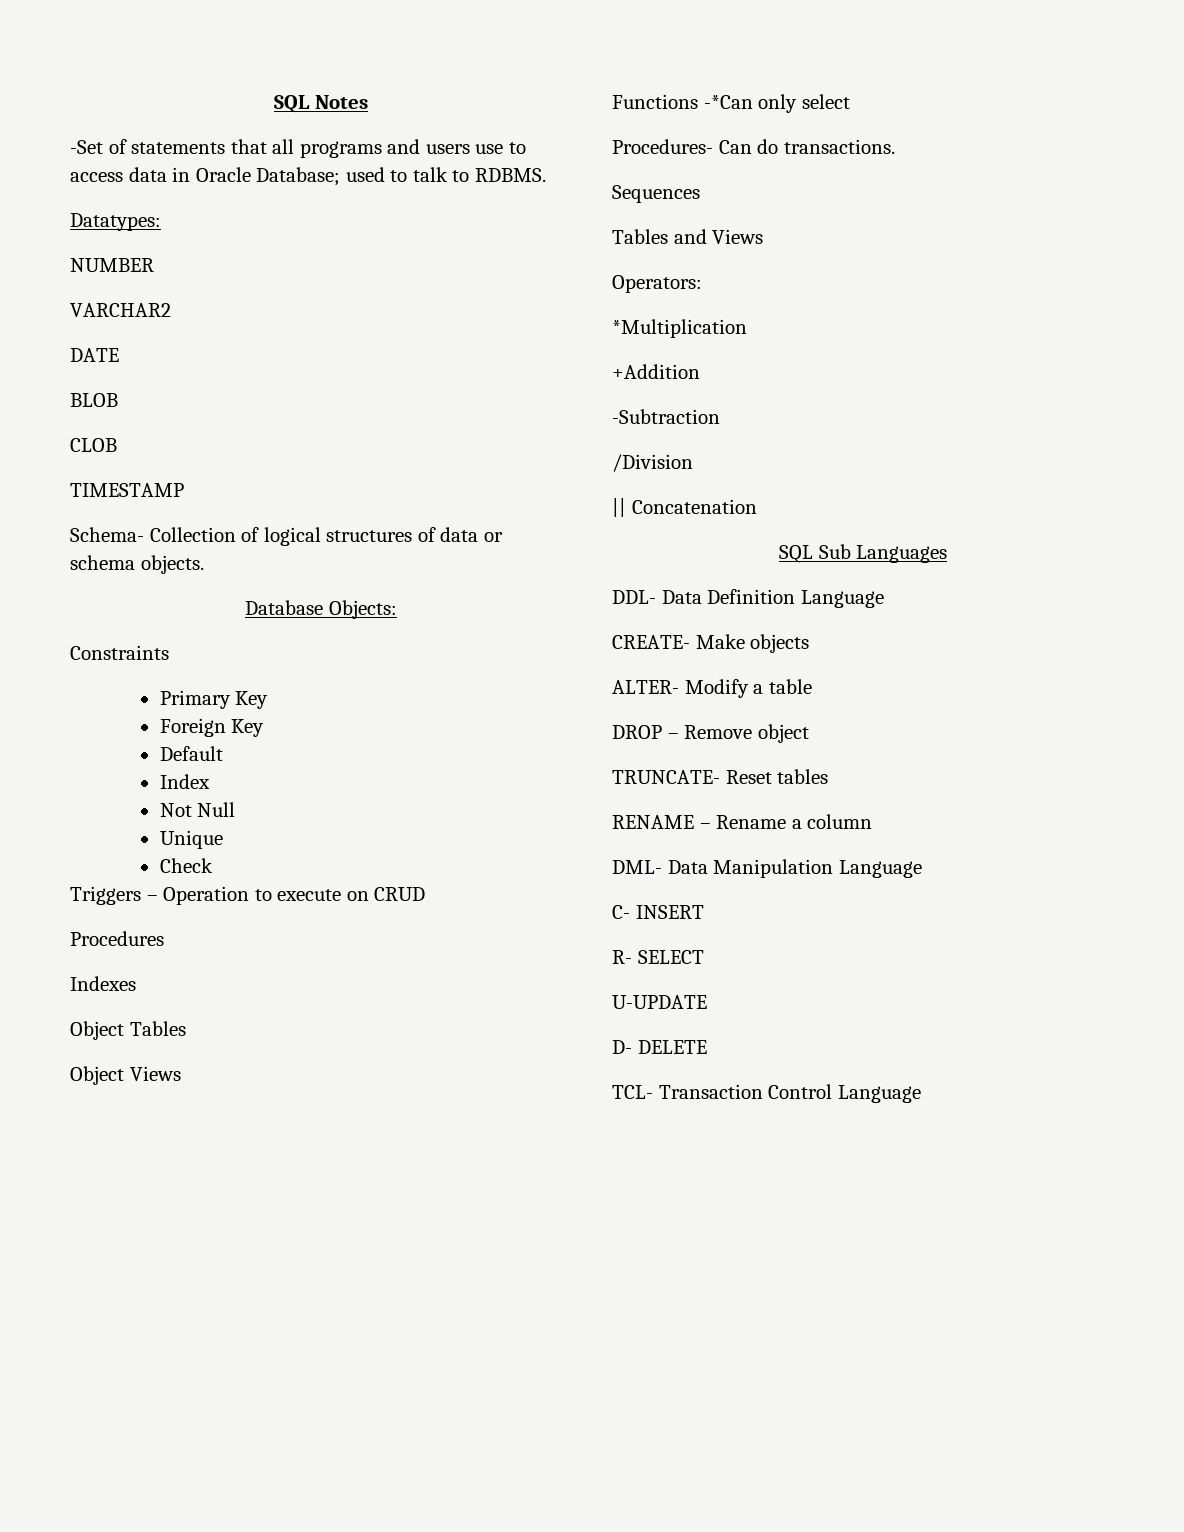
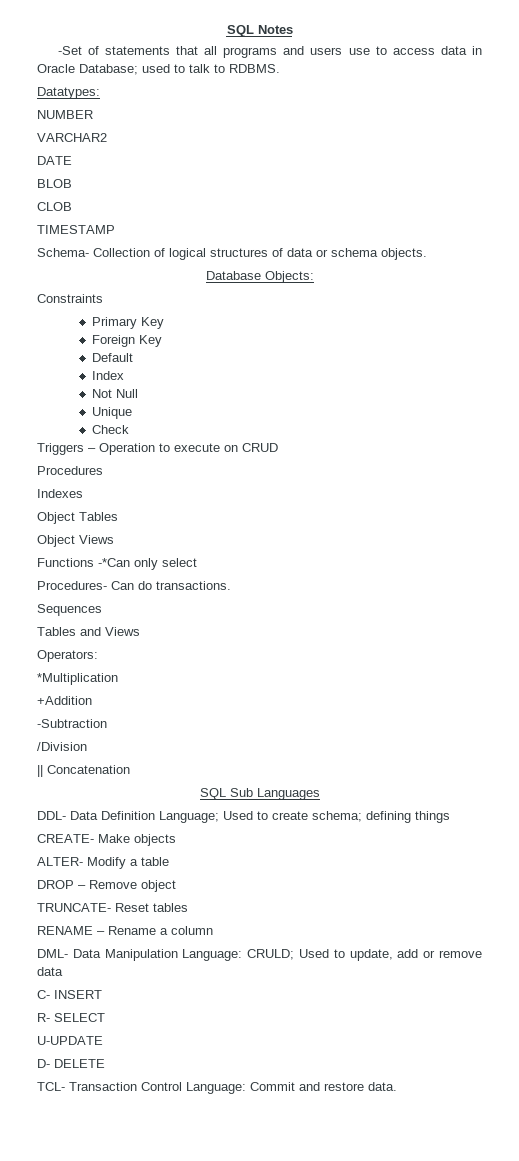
[800,590,884,608] Language -> [159,811,450,823] Language; Used to create schema; defining things
[838,860,922,878] Language -> [182,949,483,961] [37,967,63,976] Language: CRULD; Used to update, add or remove data
[837,1085,921,1103] Language -> [186,1082,397,1094] Language: Commit and restore data.

